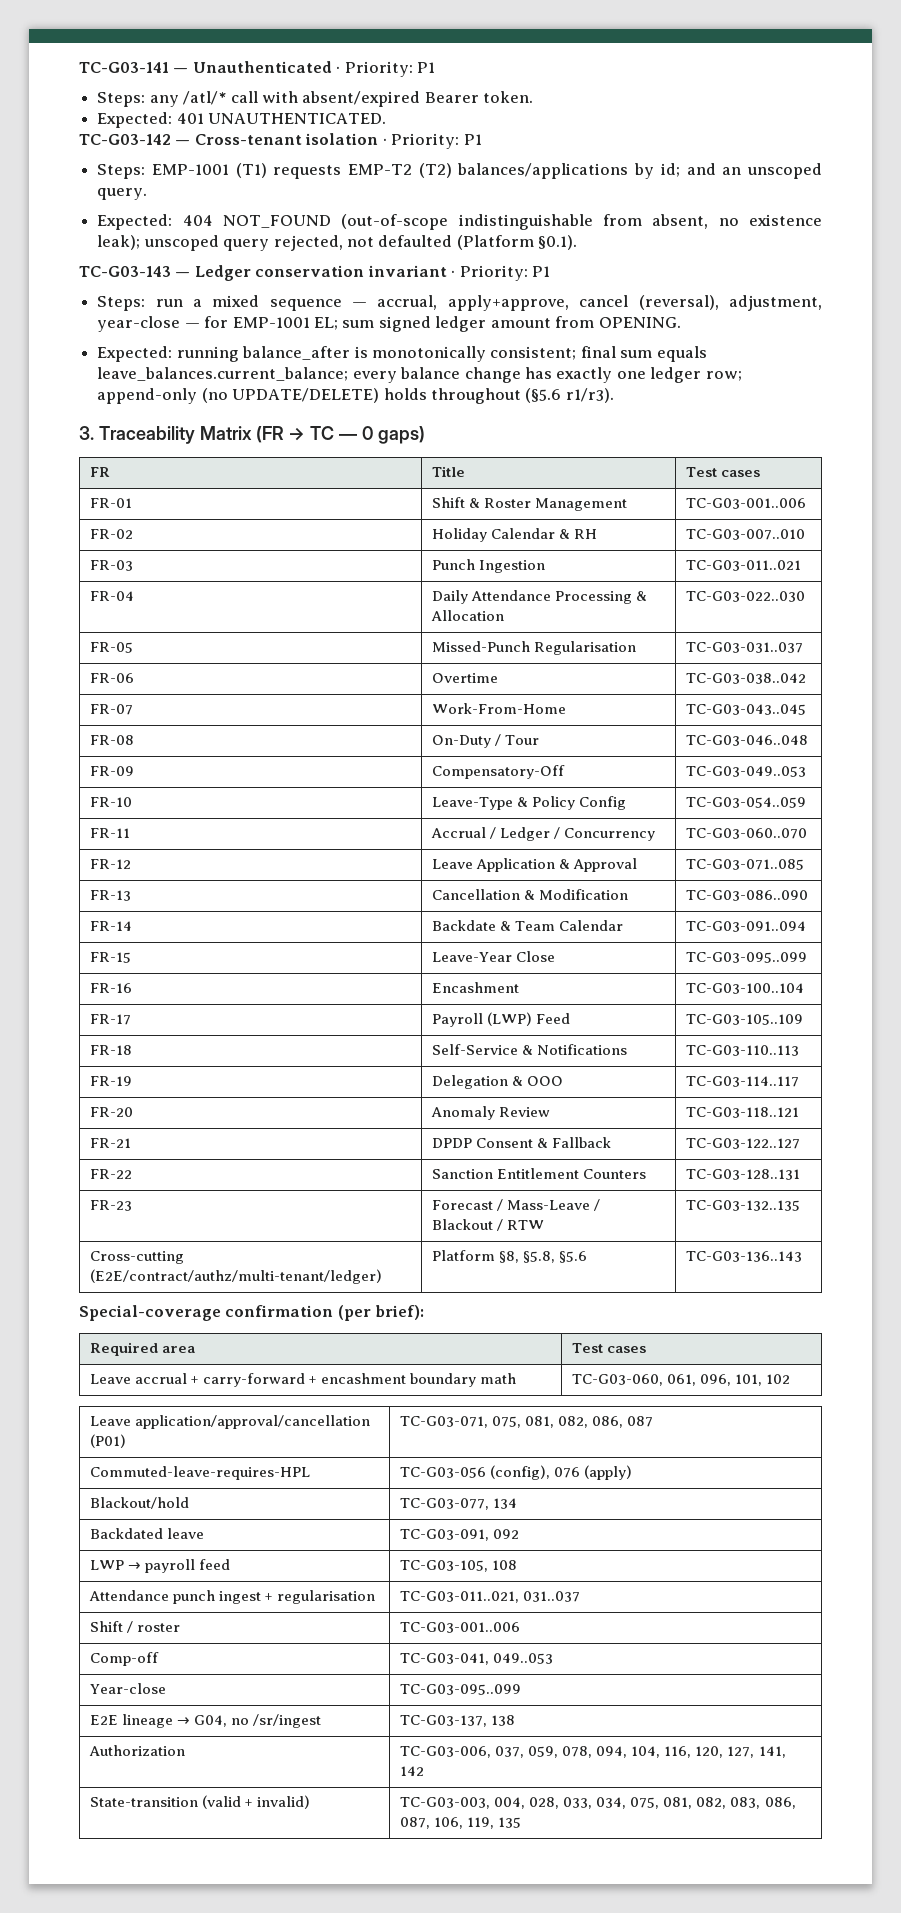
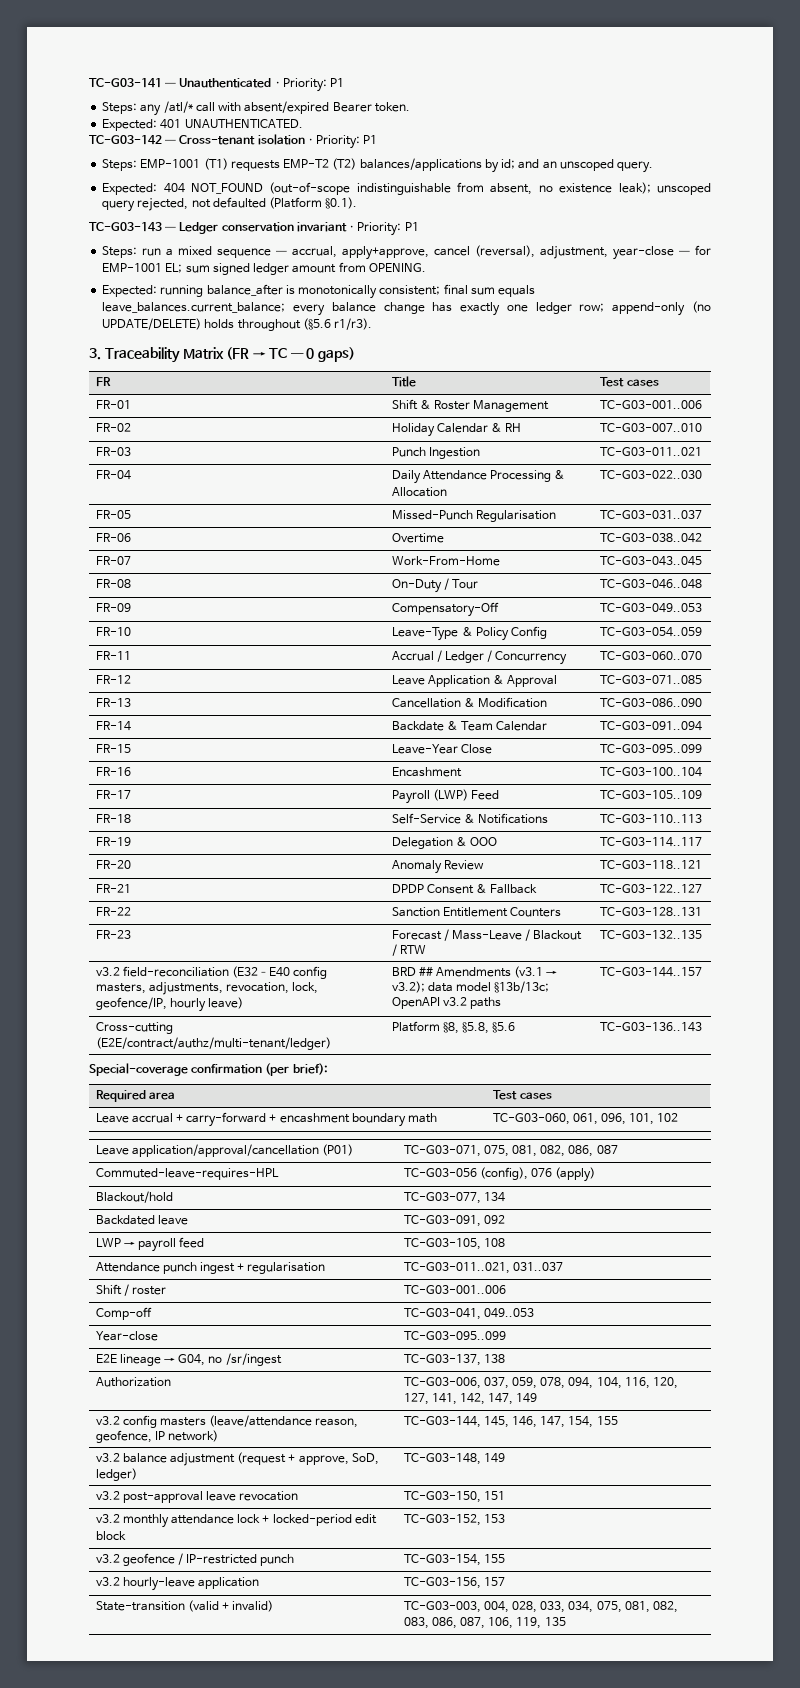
(801, 1205) none -> [95,966,328,979] [95,982,319,995] [95,997,243,1012] [391,966,558,978] [391,981,550,993] [391,997,501,1009] [599,967,702,977] // v3.2 field-reconciliation (E32–E40 config masters, adjustments, revocation, lock, geofence/IP, hourly leave) | BRD ## Amendments (v3.1 → v3.2); data model §13b/13c; OpenAPI v3.2 paths | TC-G03-144..157
[400,1766,425,1776] 142 -> [459,1393,538,1405] [95,1415,359,1428] [95,1430,218,1443] [403,1416,618,1428] [95,1452,379,1466] [95,1468,137,1481] [403,1453,505,1465] [95,1491,299,1503] [403,1491,505,1503] [95,1514,377,1528] [95,1531,126,1541] [403,1514,505,1526] [95,1553,295,1566] [403,1554,505,1566] [95,1577,259,1591] [403,1577,505,1589] 142, 147, 149 // v3.2 config masters (leave/attendance reason, geofence, IP network) | TC-G03-144, 145, 146, 147, 154, 155 // v3.2 balance adjustment (request + approve, SoD, ledger) | TC-G03-148, 149 // v3.2 post-approval leave revocation | TC-G03-150, 151 // v3.2 monthly attendance lock + locked-period edit block | TC-G03-152, 153 // v3.2 geofence / IP-restricted punch | TC-G03-154, 155 // v3.2 hourly-leave application | TC-G03-156, 157

